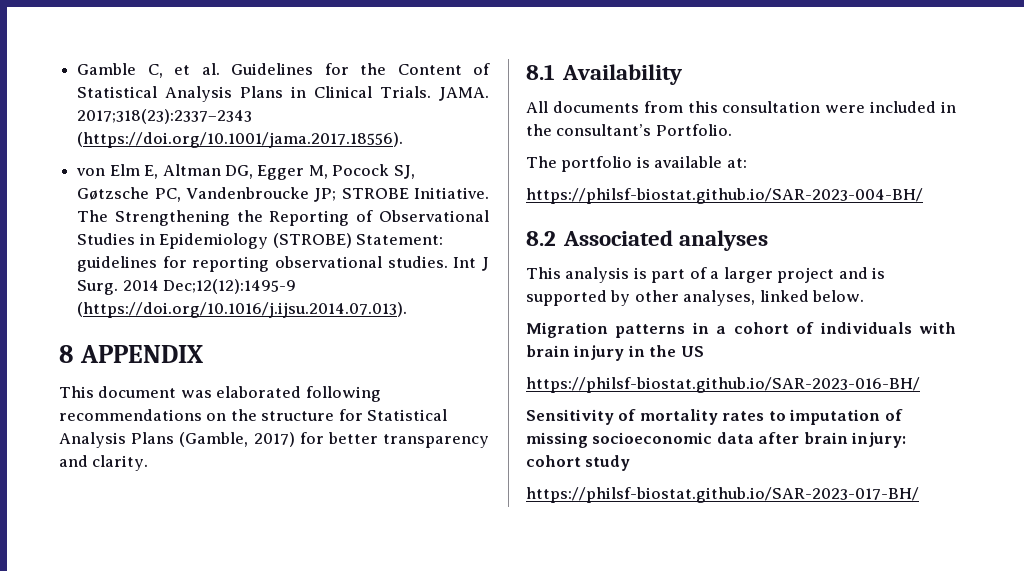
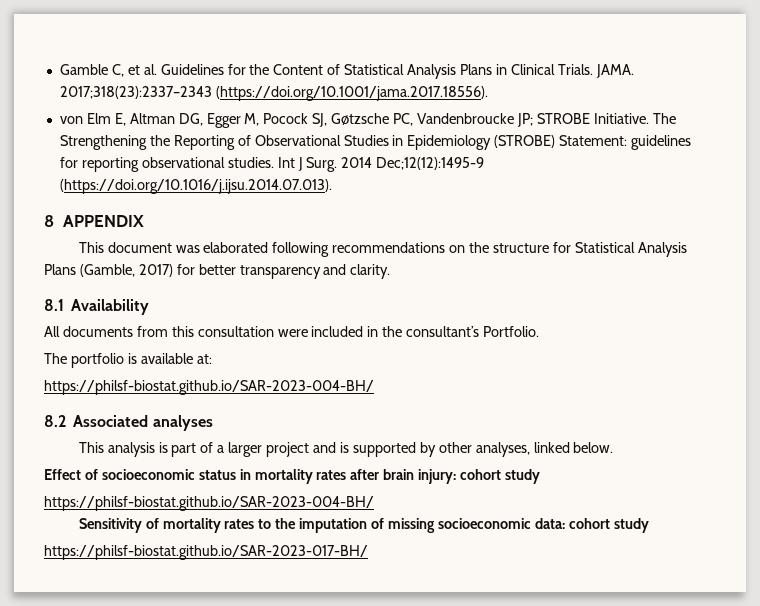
[526,322,956,338] [526,345,704,361] [526,377,920,393] Migration patterns in a cohort of individuals with brain injury in the US // https://philsf-biostat.github.io/SAR-2023-016-BH/ -> [44,469,541,484] [44,496,374,511] Effect of socioeconomic status in mortality rates after brain injury: cohort study // https://philsf-biostat.github.io/SAR-2023-004-BH/
(786, 416) none -> [275,518,297,529] the
[716,432,907,448] data after brain injury: -> [534,518,565,529] data:

